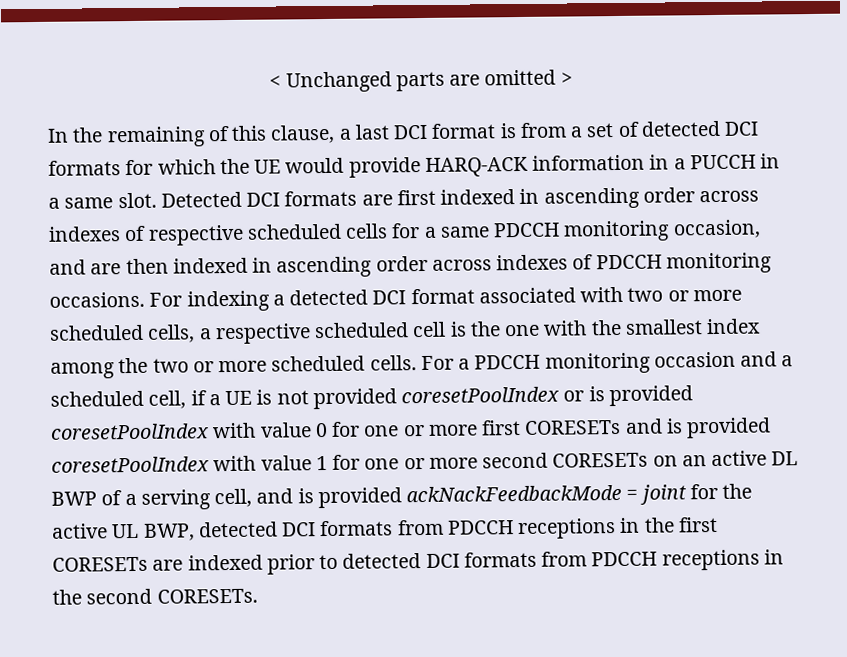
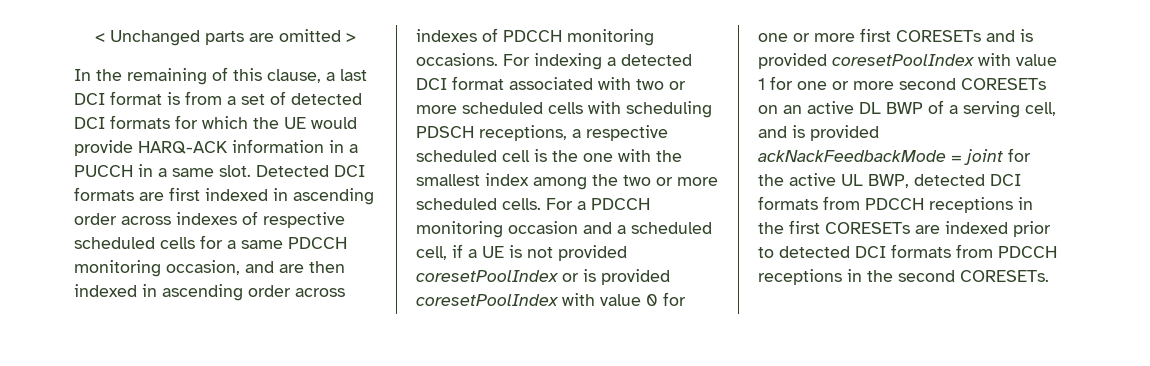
[147,324,196,343] cells, -> [548,101,712,118] [416,125,567,141] cells with scheduling PDSCH receptions,

